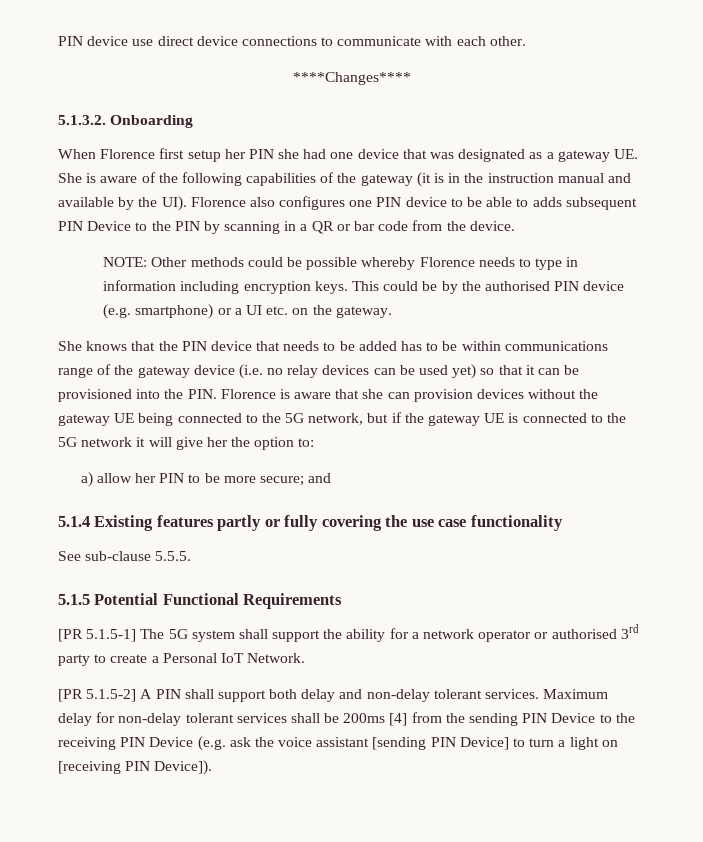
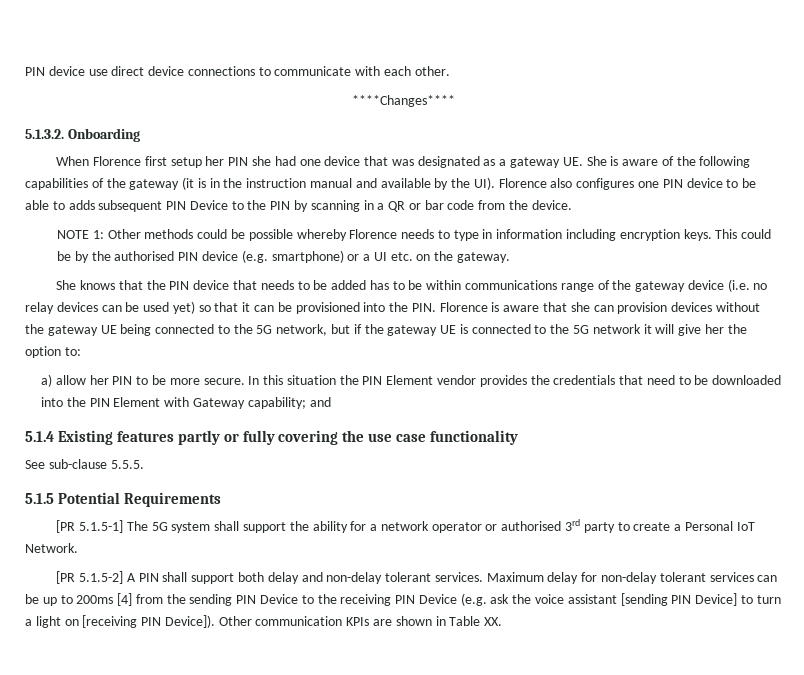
[103,257,148,267] NOTE: -> [57,230,104,239] NOTE 1:
[259,476,304,486] secure; -> [203,375,782,387] [41,397,306,409] secure. In this situation the PIN Element vendor provides the credentials that need to be downloaded into the PIN Element with Gateway capability;
[162,593,239,605] Functional -> (120, 498) none
[290,713,340,723] shall be -> [757,575,778,582] [25,594,73,606] can be up to
(213, 767) none -> [218,616,503,626] Other communication KPIs are shown in Table XX.

